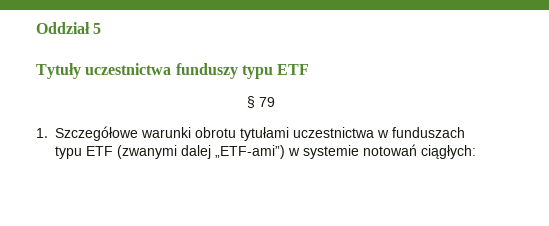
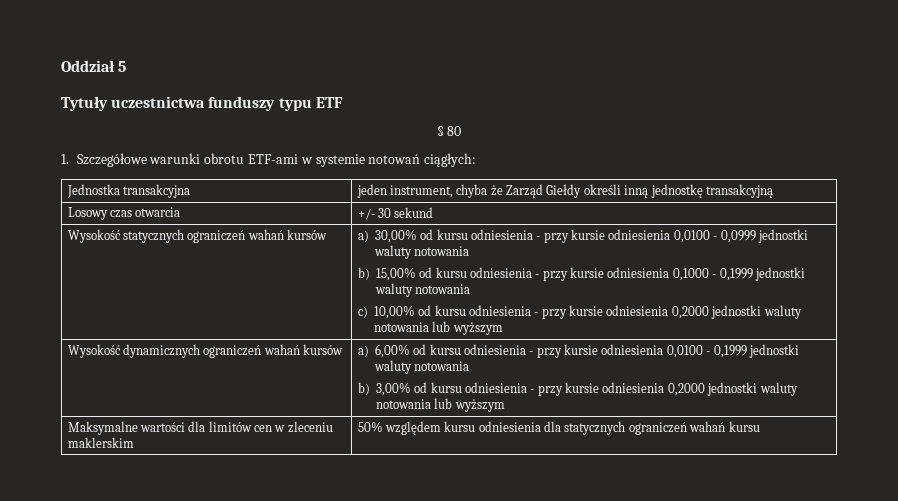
[259,97,275,107] 79 -> [447,126,462,136] 80
[240,127,465,141] [55,144,476,159] tytułami uczestnictwa w funduszach typu ETF (zwanymi dalej „ETF-ami”) w systemie notowań ciągłych: -> [248,153,477,167] [66,184,190,198] [356,184,773,198] [67,207,181,220] [357,207,434,220] [67,229,328,243] [357,229,808,243] [373,245,470,259] [357,267,805,281] [374,283,471,297] [357,305,802,319] [373,321,503,335] [67,344,344,358] [357,344,799,358] [373,360,470,374] [357,382,798,396] [375,398,505,412] [67,421,333,435] [67,437,134,448] [357,421,760,435] ETF-ami w systemie notowań ciągłych: // Jednostka transakcyjna | jeden instrument, chyba że Zarząd Giełdy określi inną jednostkę transakcyjną // Losowy czas otwarcia | +/- 30 sekund // Wysokość statycznych ograniczeń wahań kursów | a) 30,00% od kursu odniesienia - przy kursie odniesienia 0,0100 - 0,0999 jednostki waluty notowania // b) 15,00% od kursu odniesienia - przy kursie odniesienia 0,1000 - 0,1999 jednostki waluty notowania // c) 10,00% od kursu odniesienia - przy kursie odniesienia 0,2000 jednostki waluty notowania lub wyższym // Wysokość dynamicznych ograniczeń wahań kursów | a) 6,00% od kursu odniesienia - przy kursie odniesienia 0,0100 - 0,1999 jednostki waluty notowania // b) 3,00% od kursu odniesienia - przy kursie odniesienia 0,2000 jednostki waluty notowania lub wyższym // Maksymalne wartości dla limitów cen w zleceniu maklerskim | 50% względem kursu odniesienia dla statycznych ograniczeń wahań kursu

